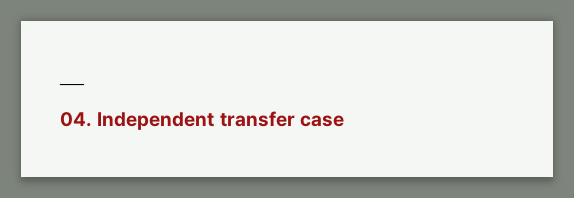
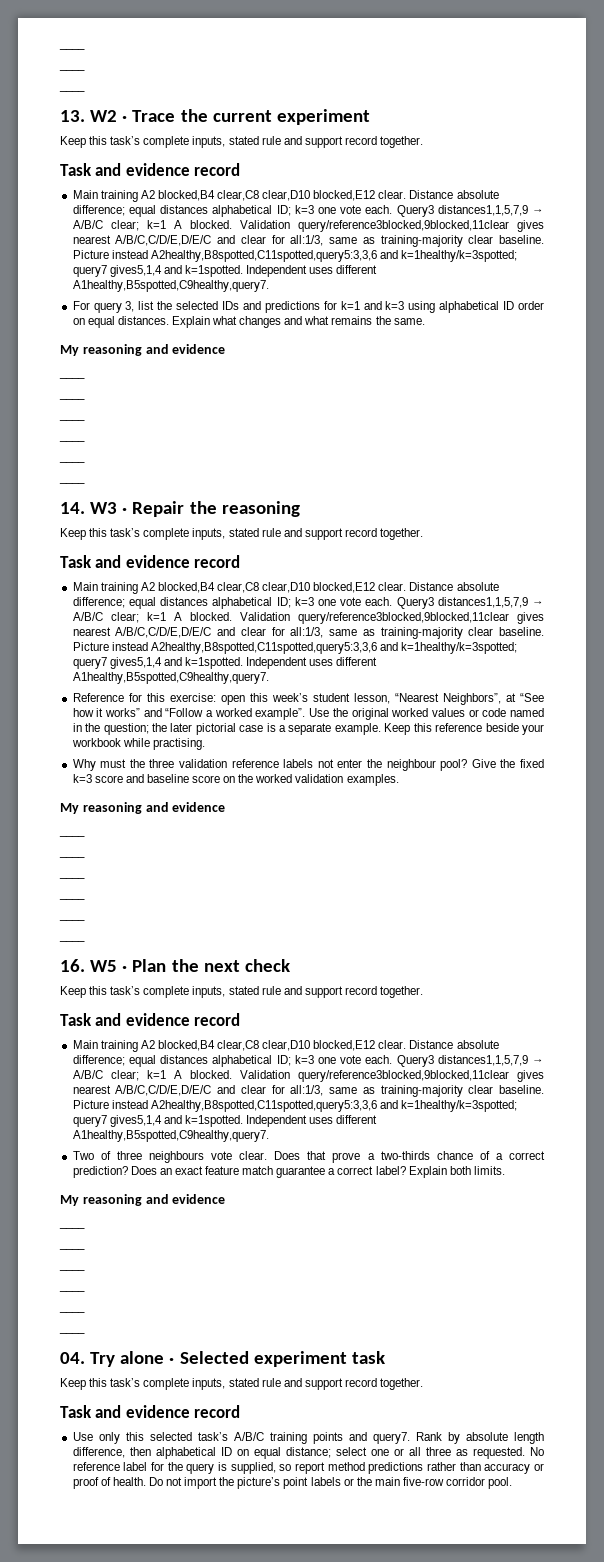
[59,84,85,86] [60,111,344,130] ____ // 04. Independent transfer case -> [59,47,85,50] [59,68,85,71] [59,89,85,92] [60,109,370,125] [60,136,424,148] [60,163,241,176] [72,190,499,202] [72,205,544,217] [72,220,544,232] [72,235,545,247] [72,250,518,262] [72,265,378,277] [72,280,269,292] [72,301,545,313] [72,316,425,328] [60,344,226,356] [59,376,85,379] [59,397,85,400] [59,418,85,421] [59,439,85,442] [59,460,85,463] [59,481,85,484] [60,501,300,517] [60,528,424,540] [60,555,241,568] [72,582,499,594] [72,597,544,609] [72,612,544,624] [72,627,545,639] [72,642,518,654] [72,657,378,669] [72,672,269,684] [72,693,544,705] [72,708,544,720] [72,723,545,735] [71,738,205,750] [72,759,545,771] [72,774,399,786] [60,802,226,814] [59,834,85,837] [59,855,85,858] [59,876,85,879] [59,897,85,900] [59,918,85,921] [59,939,85,942] [60,959,290,972] [60,986,424,998] [60,1013,241,1026] [72,1040,499,1052] [72,1055,544,1067] [72,1070,544,1082] [72,1085,545,1097] [72,1100,518,1112] [72,1115,378,1127] [72,1130,269,1142] [72,1151,545,1163] [72,1166,505,1178] [60,1194,226,1206] [59,1226,85,1229] [59,1247,85,1250] [59,1268,85,1271] [59,1289,85,1292] [59,1310,85,1313] [59,1331,85,1334] [60,1351,385,1367] [60,1378,424,1390] [60,1405,241,1418] [72,1432,544,1444] [72,1447,544,1459] [72,1462,544,1474] [72,1477,513,1489] ____ // ____ // ____ // 13. W2 · Trace the current experiment // Keep this task’s complete inputs, stated rule and support record together. // Task and evidence record // Main training A2 blocked,B4 clear,C8 clear,D10 blocked,E12 clear. Distance absolute difference; equal distances alphabetical ID; k=3 one vote each. Query3 distances1,1,5,7,9 → A/B/C clear; k=1 A blocked. Validation query/reference3blocked,9blocked,11clear gives nearest A/B/C,C/D/E,D/E/C and clear for all:1/3, same as training-majority clear baseline. Picture instead A2healthy,B8spotted,C11spotted,query5:3,3,6 and k=1healthy/k=3spotted; query7 gives5,1,4 and k=1spotted. Independent uses different A1healthy,B5spotted,C9healthy,query7. // For query 3, list the selected IDs and predictions for k=1 and k=3 using alphabetical ID order on equal distances. Explain what changes and what remains the same. // My reasoning and evidence // ____ // ____ // ____ // ____ // ____ // ____ // 14. W3 · Repair the reasoning // Keep this task’s complete inputs, stated rule and support record together. // Task and evidence record // Main training A2 blocked,B4 clear,C8 clear,D10 blocked,E12 clear. Distance absolute difference; equal distances alphabetical ID; k=3 one vote each. Query3 distances1,1,5,7,9 → A/B/C clear; k=1 A blocked. Validation query/reference3blocked,9blocked,11clear gives nearest A/B/C,C/D/E,D/E/C and clear for all:1/3, same as training-majority clear baseline. Picture instead A2healthy,B8spotted,C11spotted,query5:3,3,6 and k=1healthy/k=3spotted; query7 gives5,1,4 and k=1spotted. Independent uses different A1healthy,B5spotted,C9healthy,query7. // Reference for this exercise: open this week’s student lesson, “Nearest Neighbors”, at “See how it works” and “Follow a worked example”. Use the original worked values or code named in the question; the later pictorial case is a separate example. Keep this reference beside your workbook while practising. // Why must the three validation reference labels not enter the neighbour pool? Give the fixed k=3 score and baseline score on the worked validation examples. // My reasoning and evidence // ____ // ____ // ____ // ____ // ____ // ____ // 16. W5 · Plan the next check // Keep this task’s complete inputs, stated rule and support record together. // Task and evidence record // Main training A2 blocked,B4 clear,C8 clear,D10 blocked,E12 clear. Distance absolute difference; equal distances alphabetical ID; k=3 one vote each. Query3 distances1,1,5,7,9 → A/B/C clear; k=1 A blocked. Validation query/reference3blocked,9blocked,11clear gives nearest A/B/C,C/D/E,D/E/C and clear for all:1/3, same as training-majority clear baseline. Picture instead A2healthy,B8spotted,C11spotted,query5:3,3,6 and k=1healthy/k=3spotted; query7 gives5,1,4 and k=1spotted. Independent uses different A1healthy,B5spotted,C9healthy,query7. // Two of three neighbours vote clear. Does that prove a two-thirds chance of a correct prediction? Does an exact feature match guarantee a correct label? Explain both limits. // My reasoning and evidence // ____ // ____ // ____ // ____ // ____ // ____ // 04. Try alone · Selected experiment task // Keep this task’s complete inputs, stated rule and support record together. // Task and evidence record // Use only this selected task’s A/B/C training points and query7. Rank by absolute length difference, then alphabetical ID on equal distance; select one or all three as requested. No reference label for the query is supplied, so report method predictions rather than accuracy or proof of health. Do not import the picture’s point labels or the main five-row corridor pool.

